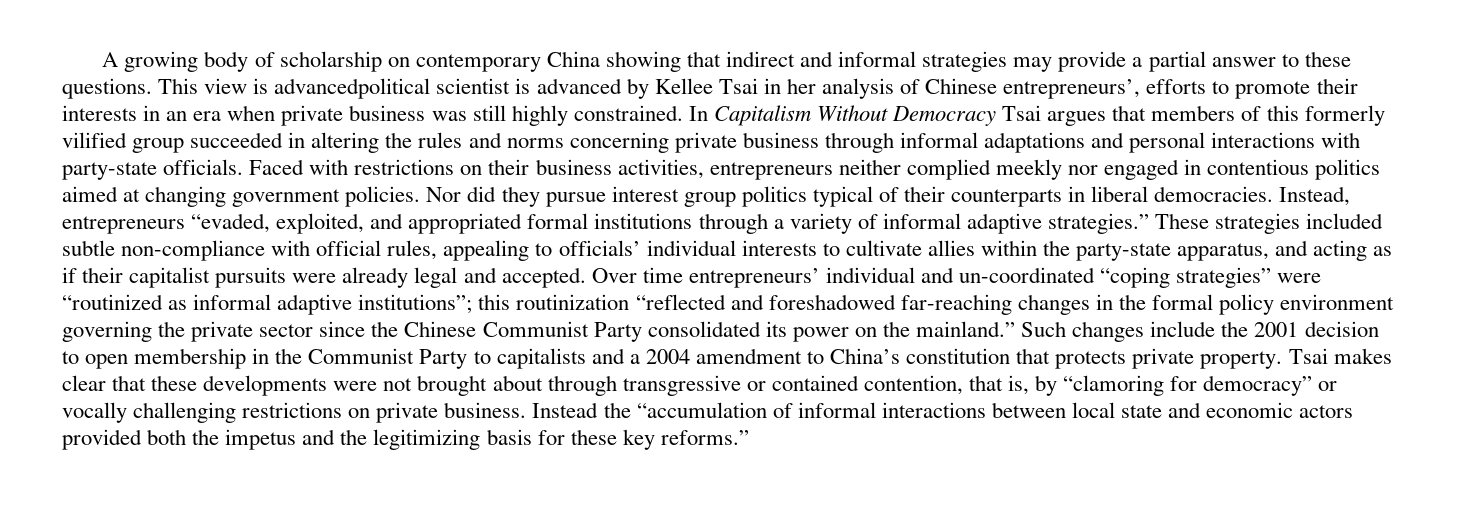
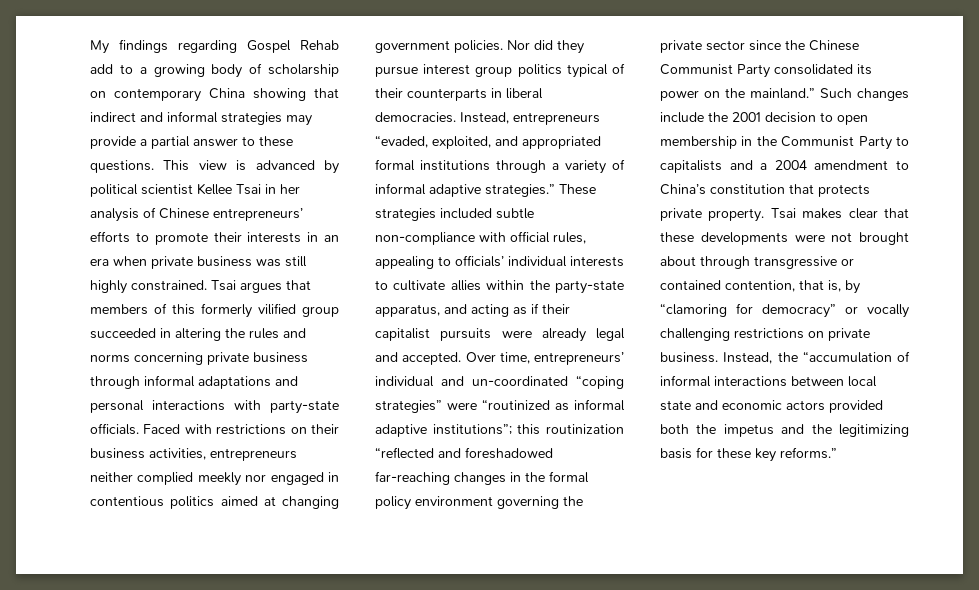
[102,52,119,67] A -> [90,39,339,54] [90,64,147,74] My findings regarding Gospel Rehab add to a
[274,78,649,99] advancedpolitical scientist is advanced by -> [255,160,339,174] [90,184,193,197] advanced by political scientist
[1003,79,1141,99] entrepreneurs’, -> [213,208,303,221] entrepreneurs’
[688,105,997,126] In Capitalism Without Democracy -> (207, 285) none
[642,267,683,283] time -> [499,352,530,364] time,
[532,402,599,418] Instead -> [723,352,773,364] Instead,

